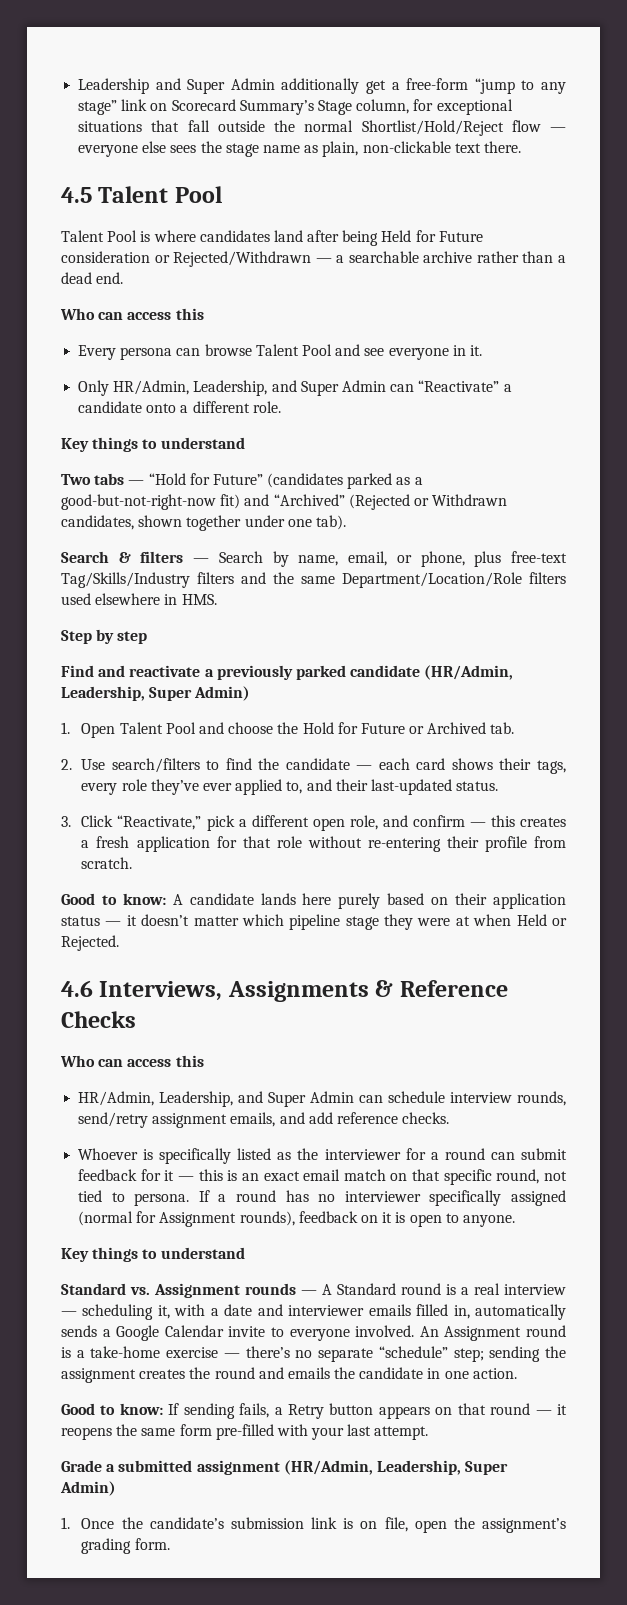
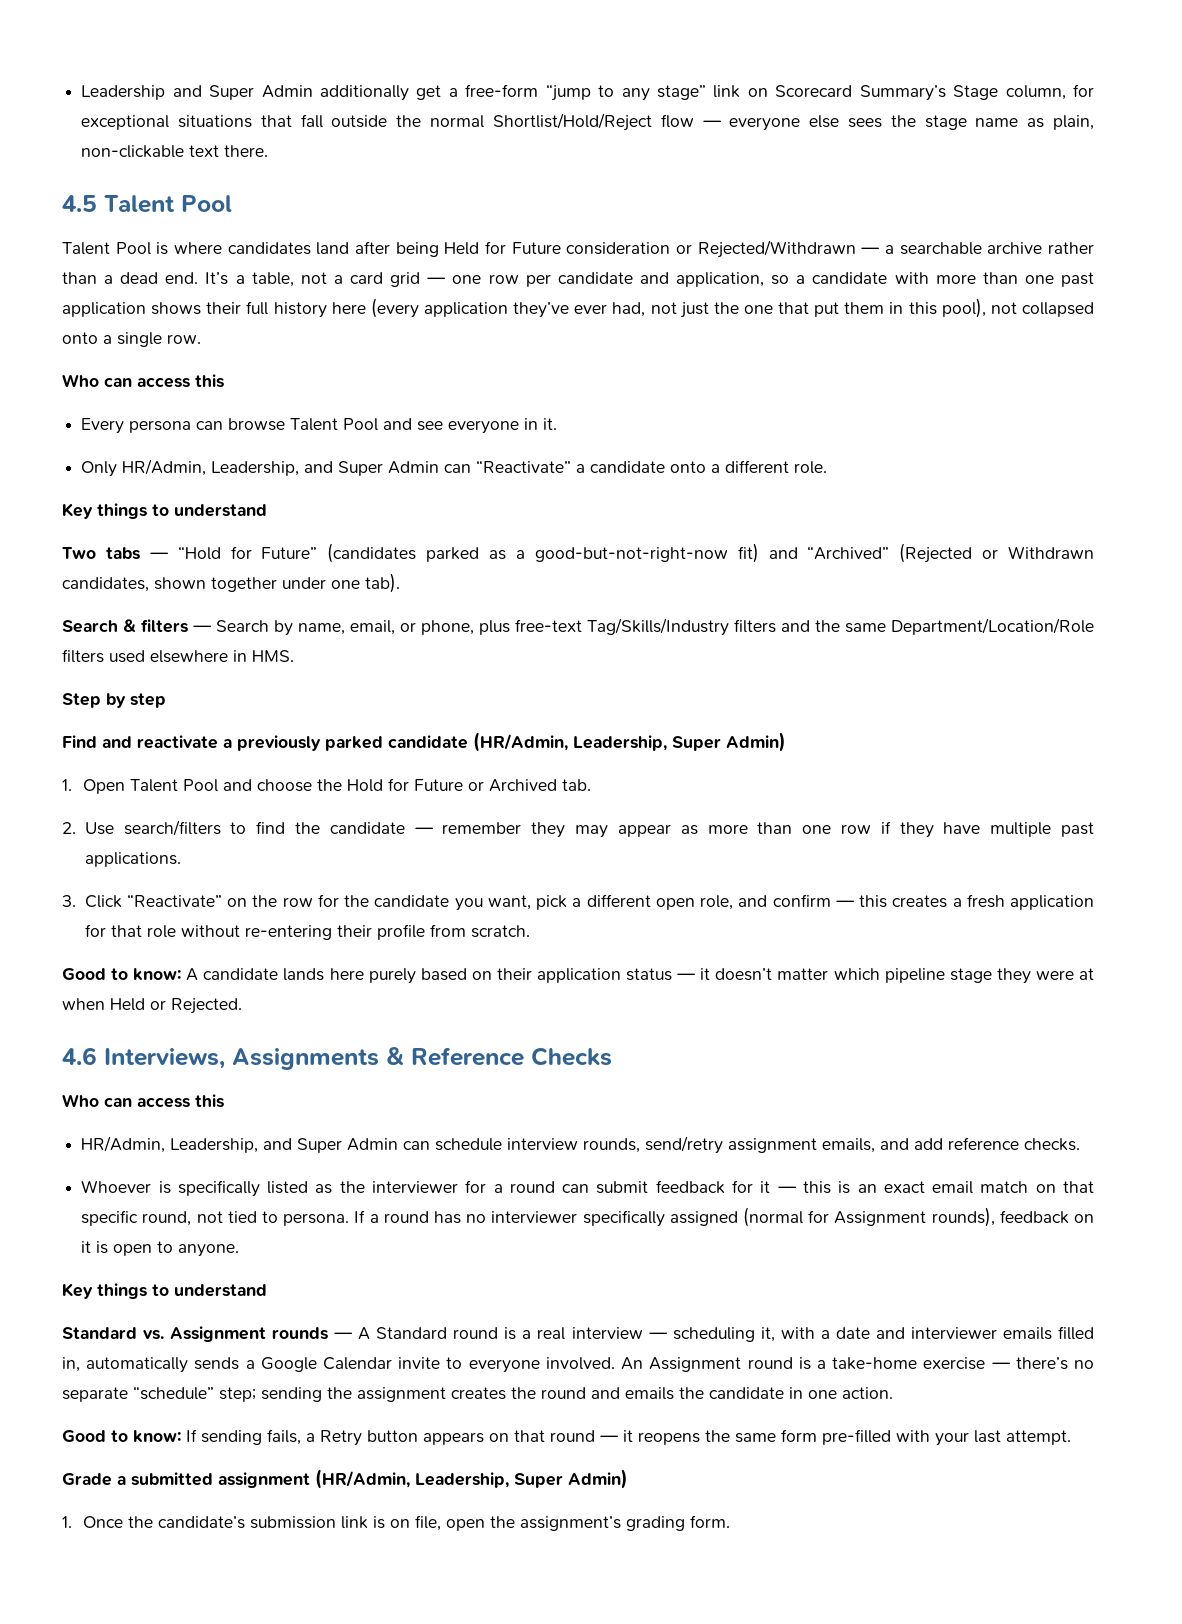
(124, 278) none -> [205,272,1094,287] [62,298,1094,318] [62,332,201,347] It’s a table, not a card grid — one row per candidate and application, so a candidate with more than one past application shows their full history here (every application they’ve ever had, not just the one that put them in this pool), not collapsed onto a single row.
[378,758,566,774] [81,779,499,795] [61,815,202,830] each card shows their tags, every role they’ve ever applied to, and their last-updated status. // 3. Click “Reactivate,” -> [442,821,1094,838] [84,852,181,867] [62,894,531,911] remember they may appear as more than one row if they have multiple past applications. // 3. Click “Reactivate” on the row for the candidate you want,

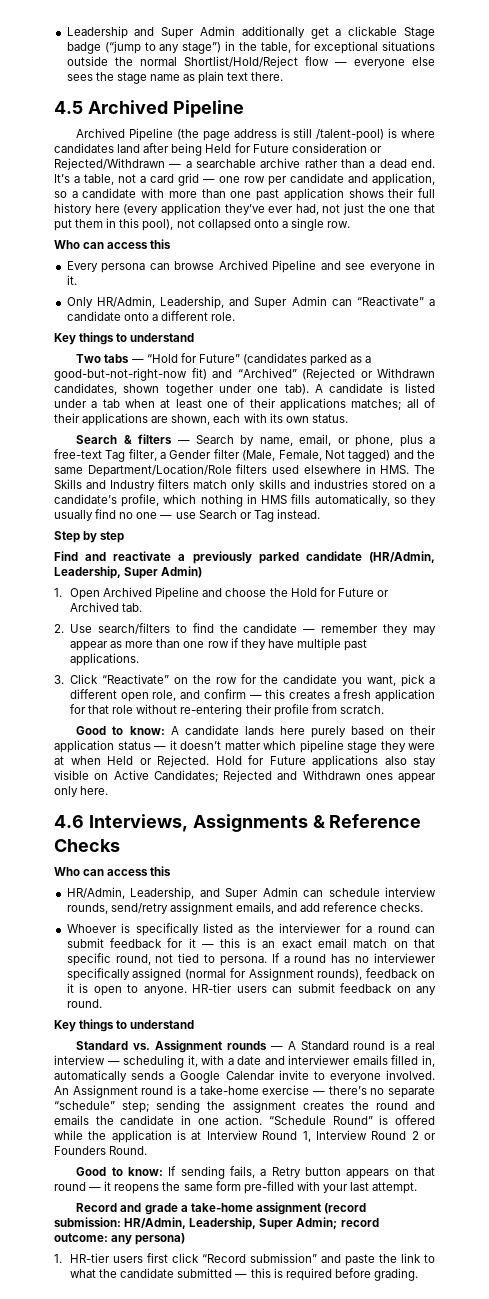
[465,84,1066,101] free-form “jump to any stage” link on Scorecard Summary’s Stage column, -> [348,26,435,39] [66,41,292,54] clickable Stage badge (“jump to any stage”) in the table,
[260,114,323,128] that fall -> (435, 46) none
[1052,115,1094,130] [81,145,185,158] plain, non-clickable -> [198,71,225,84] plain
[104,195,232,213] [62,242,151,255] Talent Pool // Talent Pool -> [87,100,244,118] [76,128,385,141] Archived Pipeline // Archived Pipeline (the page address is still /talent-pool)
[290,418,379,431] Talent Pool -> [218,260,317,273] Archived Pipeline
(400, 583) none -> [314,383,435,393] [54,398,436,411] [54,413,348,426] A candidate is listed under a tab when at least one of their applications matches; all of their applications are shown, each with its own status.
[515,618,776,636] free-text Tag/Skills/Industry filters -> [428,437,435,444] [54,449,391,462] a free-text Tag filter, a Gender filter (Male, Female, Not tagged)
(294, 656) none -> [414,465,436,474] [54,479,435,491] [54,494,437,507] [54,509,320,522] The Skills and Industry filters match only skills and industries stored on a candidate’s profile, which nothing in HMS fills automatically, so they usually find no one — use Search or Tag instead.
[129,779,218,792] Talent Pool -> [103,587,200,600] Archived Pipeline
(242, 1006) none -> [215,755,436,768] [54,770,436,783] [54,786,109,797] Hold for Future applications also stay visible on Active Candidates; Rejected and Withdrawn ones appear only here.
(240, 1250) none -> [192,983,437,995] [66,999,102,1008] HR-tier users can submit feedback on any round.
(893, 1393) none -> [269,1115,436,1125] [54,1130,437,1143] [54,1146,148,1155] “Schedule Round” is offered while the application is at Interview Round 1, Interview Round 2 or Founders Round.
[62,1469,628,1489] [62,1515,730,1531] Grade a submitted assignment (HR/Admin, Leadership, Super Admin) // 1. Once the candidate’s submission link is on file, open the assignment’s grading form. -> [76,1202,366,1215] [54,1217,379,1230] [54,1233,186,1245] [54,1253,435,1266] [70,1268,419,1281] Record and grade a take-home assignment (record submission: HR/Admin, Leadership, Super Admin; record outcome: any persona) // 1. HR-tier users first click “Record submission” and paste the link to what the candidate submitted — this is required before grading.

